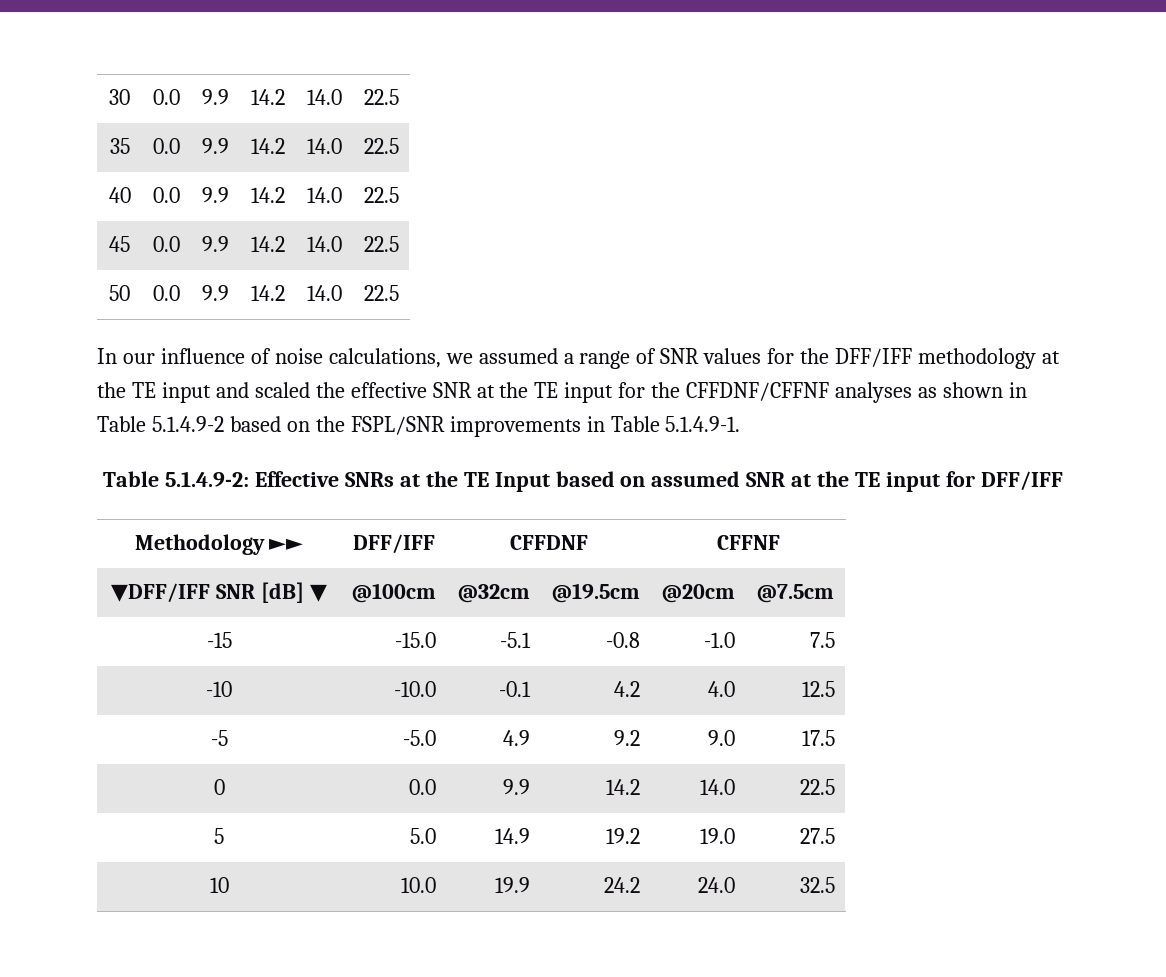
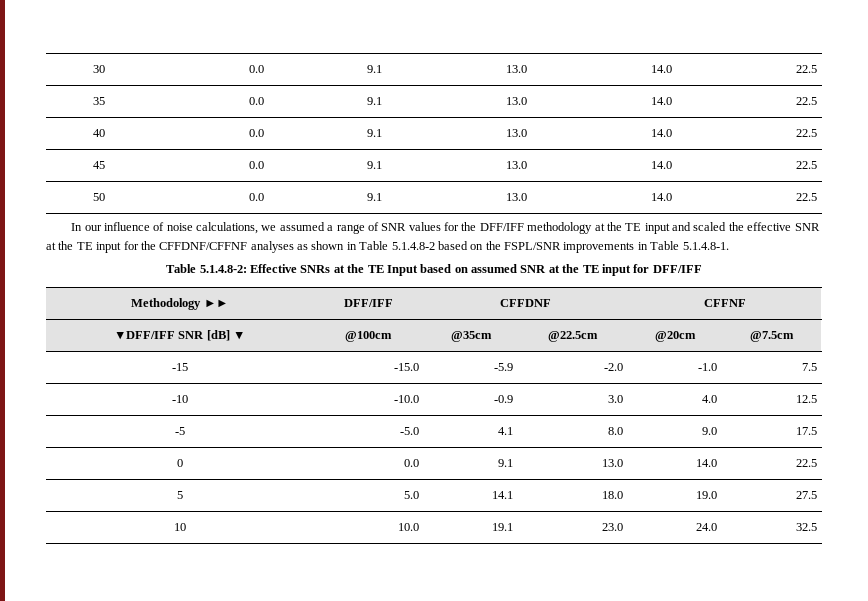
[202,89,230,105] [251,89,286,105] 9.9 | 14.2 -> [366,65,382,73] [505,65,527,73] 9.1 | 13.0
[202,138,230,154] [251,138,286,154] 9.9 | 14.2 -> [366,97,382,105] [505,97,527,105] 9.1 | 13.0
[202,187,230,203] [251,187,286,203] 9.9 | 14.2 -> [366,129,382,137] [505,129,527,137] 9.1 | 13.0
[202,236,230,252] [251,236,286,252] 9.9 | 14.2 -> [366,161,382,169] [505,161,527,169] 9.1 | 13.0
[202,285,230,301] [251,285,286,301] 9.9 | 14.2 -> [366,193,382,201] [505,193,527,201] 9.1 | 13.0
[151,416,224,432] 5.1.4.9-2 -> [391,242,435,250] 5.1.4.8-2
[665,416,741,432] [103,471,249,487] 5.1.4.9-1. // Table 5.1.4.9-2: -> [682,242,729,250] [166,264,247,273] 5.1.4.8-1. // Table 5.1.4.8-2:
[457,584,530,603] [551,583,640,603] @32cm | @19.5cm -> [450,331,492,342] [548,331,598,342] @35cm | @22.5cm
[500,632,532,648] [606,632,641,648] -5.1 | -0.8 -> [493,363,513,371] [603,363,623,371] -5.9 | -2.0
[499,681,532,697] [614,681,641,697] -0.1 | 4.2 -> [493,395,513,403] [607,395,623,403] -0.9 | 3.0
[503,730,531,746] [614,730,641,746] 4.9 | 9.2 -> [497,427,513,435] [607,427,623,435] 4.1 | 8.0
[503,779,531,795] [606,779,641,795] 9.9 | 14.2 -> [497,459,513,467] [601,459,623,467] 9.1 | 13.0
[495,828,531,844] [606,828,641,844] 14.9 | 19.2 -> [491,491,513,499] [601,491,623,499] 14.1 | 18.0
[495,877,531,893] [604,877,641,893] 19.9 | 24.2 -> [491,523,513,531] [601,523,623,531] 19.1 | 23.0

